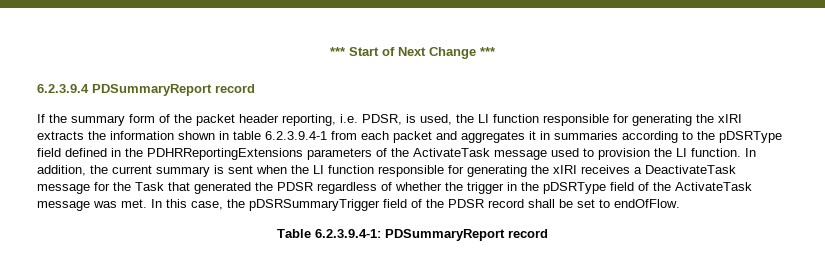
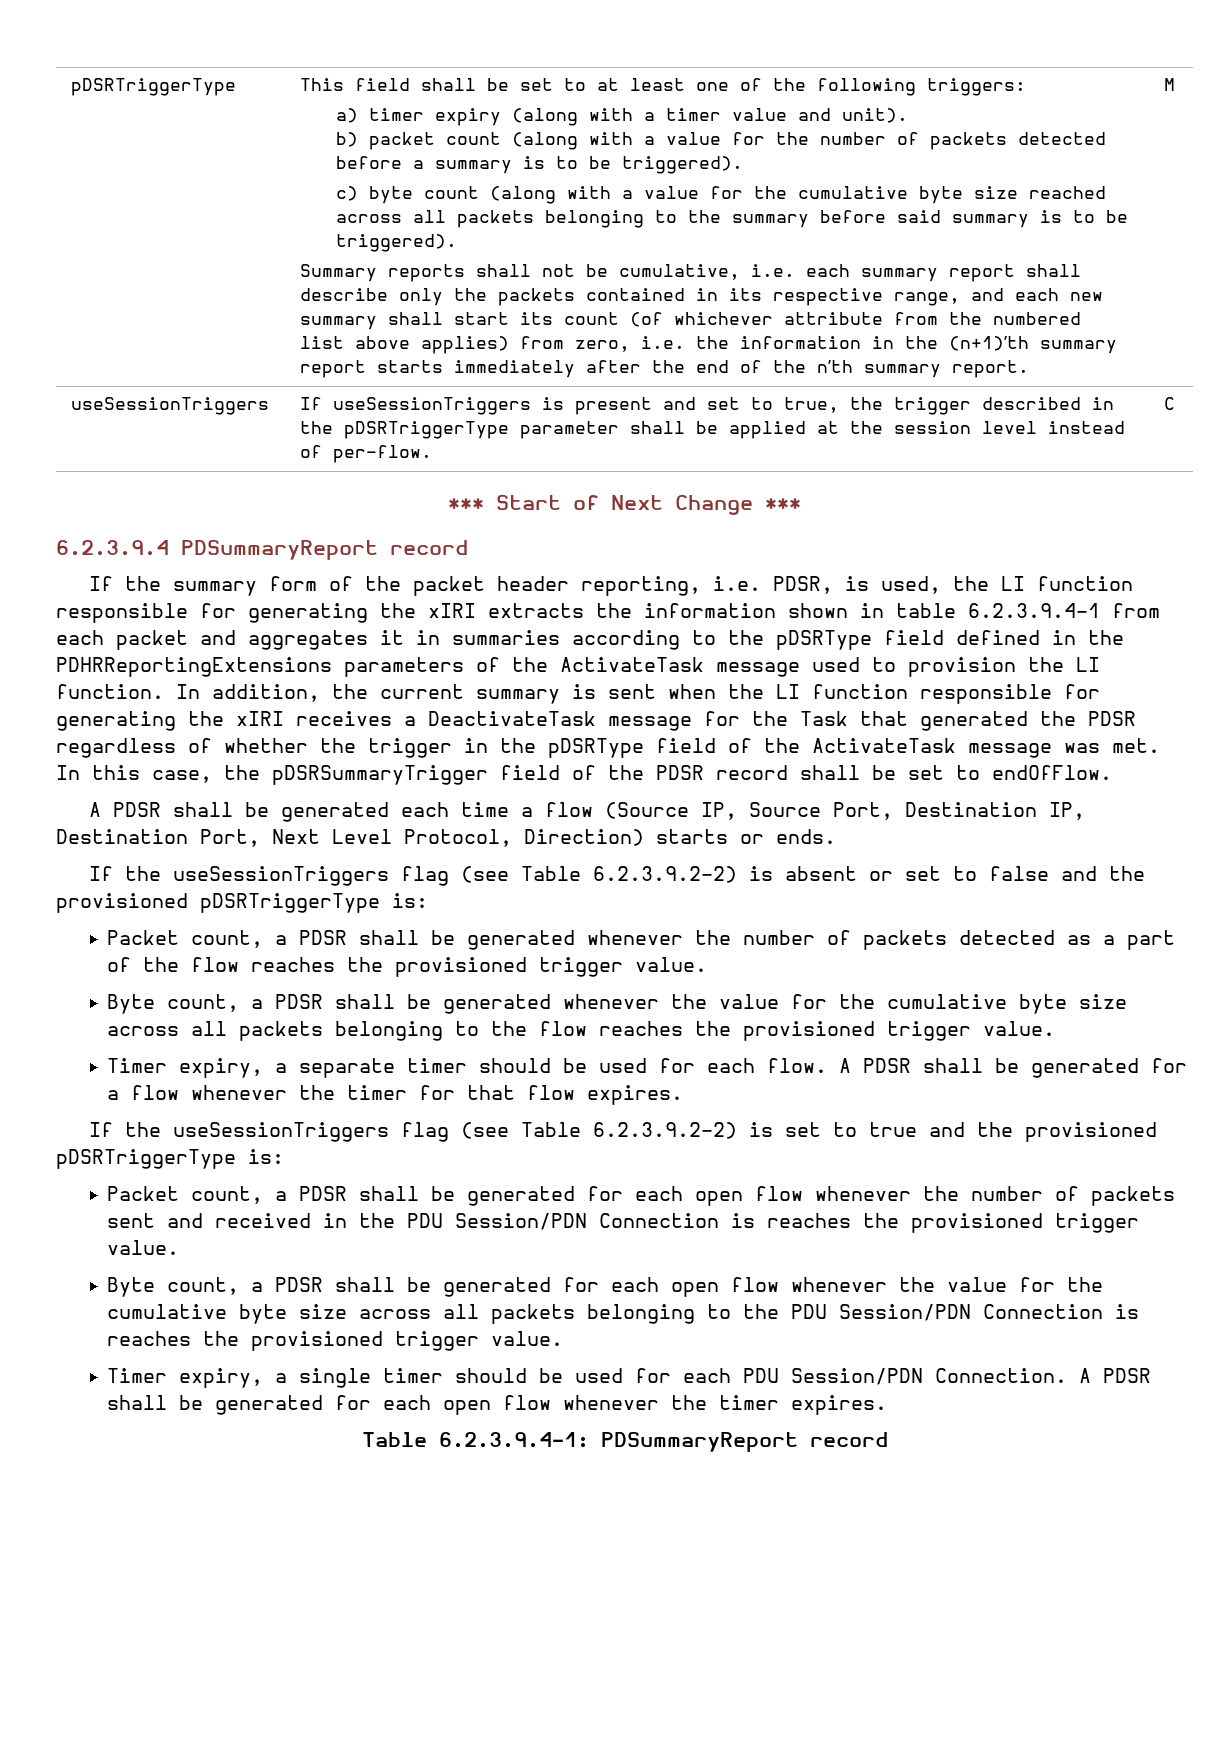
(330, 51) none -> [71,78,237,96] [300,78,1027,96] [335,108,908,126] [335,132,1106,150] [335,156,743,174] [335,186,1106,204] [335,210,1128,228] [335,234,457,252] [300,264,1082,282] [300,288,1104,306] [300,312,1082,330] [300,336,1118,354] [300,360,1030,378] [1164,78,1176,91] [71,397,270,415] [300,397,1115,415] [300,421,1126,439] [300,445,433,463] [1164,397,1176,410] pDSRTriggerType | This field shall be set to at least one of the following triggers: // a) timer expiry (along with a timer value and unit). // b) packet count (along with a value for the number of packets detected before a summary is to be triggered). // c) byte count (along with a value for the cumulative byte size reached across all packets belonging to the summary before said summary is to be triggered). // Summary reports shall not be cumulative, i.e. each summary report shall describe only the packets contained in its respective range, and each new summary shall start its count (of whichever attribute from the numbered list above applies) from zero, i.e. the information in the (n+1)’th summary report starts immediately after the end of the n’th summary report. | M // useSessionTriggers | If useSessionTriggers is present and set to true, the trigger described in the pDSRTriggerType parameter shall be applied at the session level instead of per-flow. | C //
(680, 203) none -> [89,802,1086,822] [56,829,836,847] [89,866,1146,886] [56,893,428,913] [107,930,1176,950] [107,957,708,977] [107,994,1128,1014] [107,1021,1056,1041] [107,1058,1188,1078] [107,1085,684,1105] [89,1122,1158,1142] [56,1149,284,1169] [107,1186,1176,1206] [107,1213,1140,1233] [107,1240,180,1255] [107,1277,1104,1297] [107,1304,1140,1324] [107,1331,564,1351] [107,1368,1152,1388] [107,1395,888,1415] // A PDSR shall be generated each time a flow (Source IP, Source Port, Destination IP, Destination Port, Next Level Protocol, Direction) starts or ends. // If the useSessionTriggers flag (see Table 6.2.3.9.2-2) is absent or set to false and the provisioned pDSRTriggerType is: // Packet count, a PDSR shall be generated whenever the number of packets detected as a part of the flow reaches the provisioned trigger value. // Byte count, a PDSR shall be generated whenever the value for the cumulative byte size across all packets belonging to the flow reaches the provisioned trigger value. // Timer expiry, a separate timer should be used for each flow. A PDSR shall be generated for a flow whenever the timer for that flow expires. // If the useSessionTriggers flag (see Table 6.2.3.9.2-2) is set to true and the provisioned pDSRTriggerType is: // Packet count, a PDSR shall be generated for each open flow whenever the number of packets sent and received in the PDU Session/PDN Connection is reaches the provisioned trigger value. // Byte count, a PDSR shall be generated for each open flow whenever the value for the cumulative byte size across all packets belonging to the PDU Session/PDN Connection is reaches the provisioned trigger value. // Timer expiry, a single timer should be used for each PDU Session/PDN Connection. A PDSR shall be generated for each open flow whenever the timer expires.

